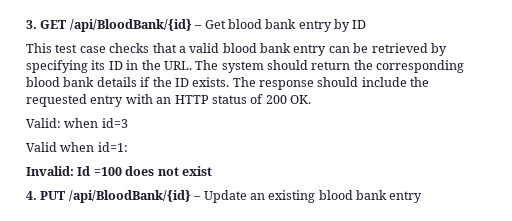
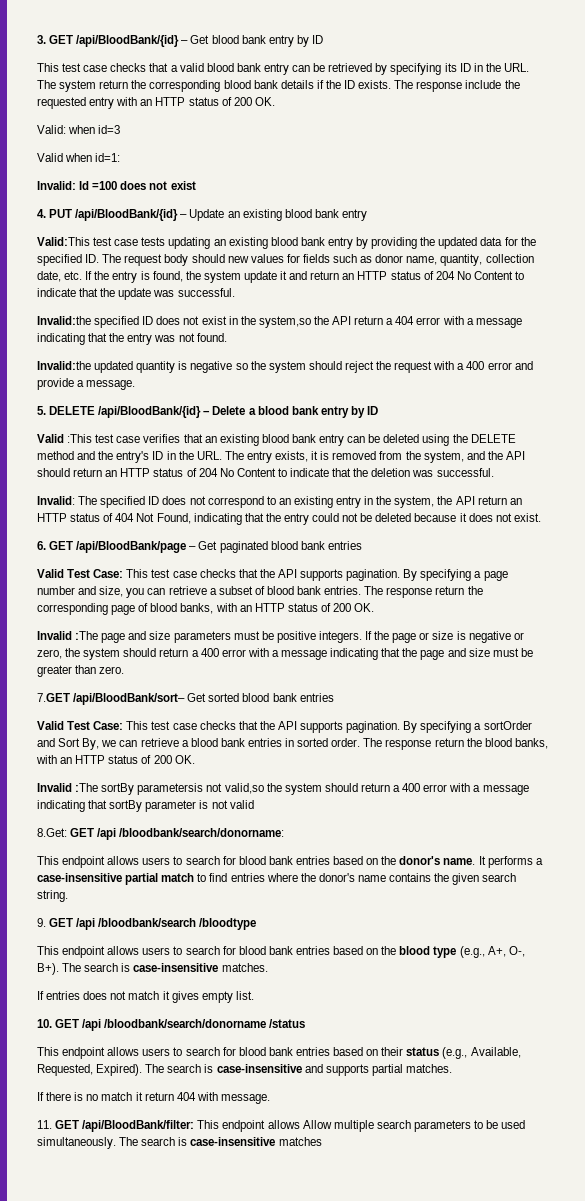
[267,60,308,70] should -> (97, 86) none
[317,77,359,87] should -> (463, 86) none
(423, 197) none -> [37,237,536,249] [37,254,534,266] [37,271,525,283] [37,288,235,300] [37,316,522,328] [37,333,227,345] [37,361,533,373] [37,378,136,390] [37,406,379,418] [37,434,516,446] [37,451,525,463] [37,468,494,477] [37,496,522,508] [37,513,541,525] [37,541,362,553] [37,569,508,581] [37,586,483,598] [37,603,375,615] [37,631,524,643] [37,648,533,660] [37,665,125,677] [37,693,334,705] [37,721,532,733] [37,738,548,750] [36,755,195,764] [37,783,529,795] [37,800,254,812] [37,828,285,840] [37,856,543,868] [37,873,517,885] [37,890,68,902] [37,918,257,930] [37,946,525,958] [37,963,268,975] [37,991,254,1003] [37,1019,306,1031] [37,1047,521,1059] [37,1064,452,1076] [37,1092,270,1104] [37,1120,526,1132] [37,1137,322,1149] // Valid:This test case tests updating an existing blood bank entry by providing the updated data for the specified ID. The request body should new values for fields such as donor name, quantity, collection date, etc. If the entry is found, the system update it and return an HTTP status of 204 No Content to indicate that the update was successful. // Invalid:the specified ID does not exist in the system,so the API return a 404 error with a message indicating that the entry was not found. // Invalid:the updated quantity is negative so the system should reject the request with a 400 error and provide a message. // 5. DELETE /api/BloodBank/{id} – Delete a blood bank entry by ID // Valid :This test case verifies that an existing blood bank entry can be deleted using the DELETE method and the entry's ID in the URL. The entry exists, it is removed from the system, and the API should return an HTTP status of 204 No Content to indicate that the deletion was successful. // Invalid: The specified ID does not correspond to an existing entry in the system, the API return an HTTP status of 404 Not Found, indicating that the entry could not be deleted because it does not exist. // 6. GET /api/BloodBank/page – Get paginated blood bank entries // Valid Test Case: This test case checks that the API supports pagination. By specifying a page number and size, you can retrieve a subset of blood bank entries. The response return the corresponding page of blood banks, with an HTTP status of 200 OK. // Invalid :The page and size parameters must be positive integers. If the page or size is negative or zero, the system should return a 400 error with a message indicating that the page and size must be greater than zero. // 7.GET /api/BloodBank/sort– Get sorted blood bank entries // Valid Test Case: This test case checks that the API supports pagination. By specifying a sortOrder and Sort By, we can retrieve a blood bank entries in sorted order. The response return the blood banks, with an HTTP status of 200 OK. // Invalid :The sortBy parametersis not valid,so the system should return a 400 error with a message indicating that sortBy parameter is not valid // 8.Get: GET /api /bloodbank/search/donorname: // This endpoint allows users to search for blood bank entries based on the donor's name. It performs a case-insensitive partial match to find entries where the donor's name contains the given search string. // 9. GET /api /bloodbank/search /bloodtype // This endpoint allows users to search for blood bank entries based on the blood type (e.g., A+, O-, B+). The search is case-insensitive matches. // If entries does not match it gives empty list. // 10. GET /api /bloodbank/search/donorname /status // This endpoint allows users to search for blood bank entries based on their status (e.g., Available, Requested, Expired). The search is case-insensitive and supports partial matches. // If there is no match it return 404 with message. // 11. GET /api/BloodBank/filter: This endpoint allows Allow multiple search parameters to be used simultaneously. The search is case-insensitive matches

